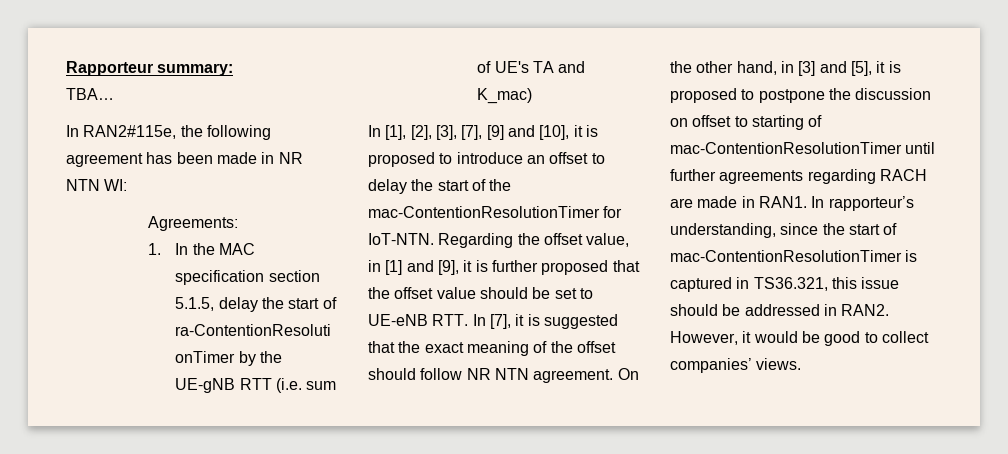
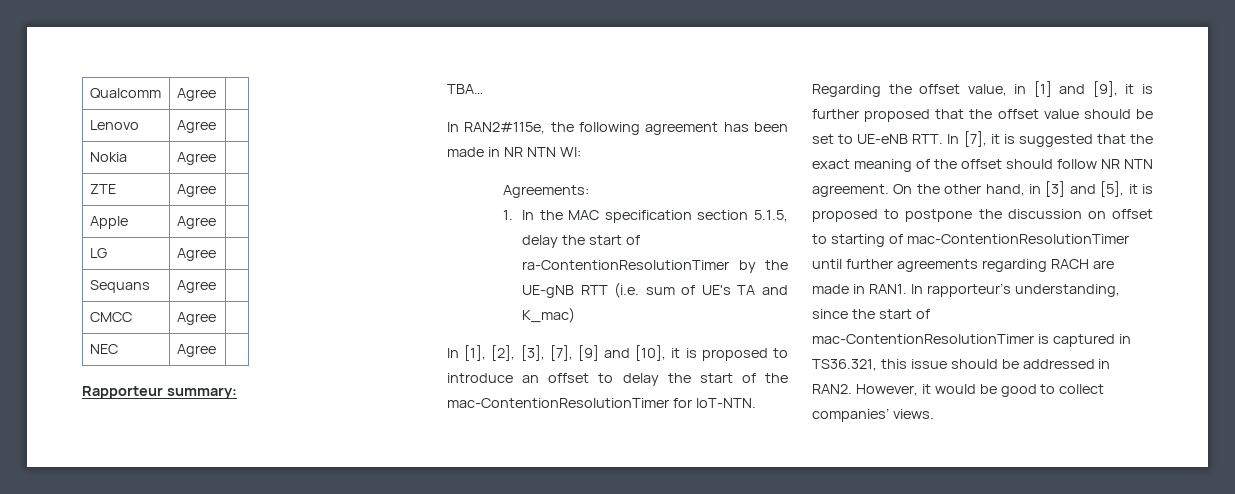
(66, 68) none -> [89,88,161,98] [176,88,216,101] [89,120,139,130] [176,120,216,133] [89,152,127,162] [176,152,216,165] [89,184,116,194] [176,184,216,197] [89,216,128,229] [176,216,216,229] [89,248,107,258] [176,248,216,261] [89,280,150,293] [176,280,216,293] [89,312,132,322] [176,312,216,325] [89,344,118,354] [176,344,216,357] Qualcomm | Agree | // Lenovo | Agree | // Nokia | Agree | // ZTE | Agree | // Apple | Agree | // LG | Agree | // Sequans | Agree | // CMCC | Agree | // NEC | Agree | //

